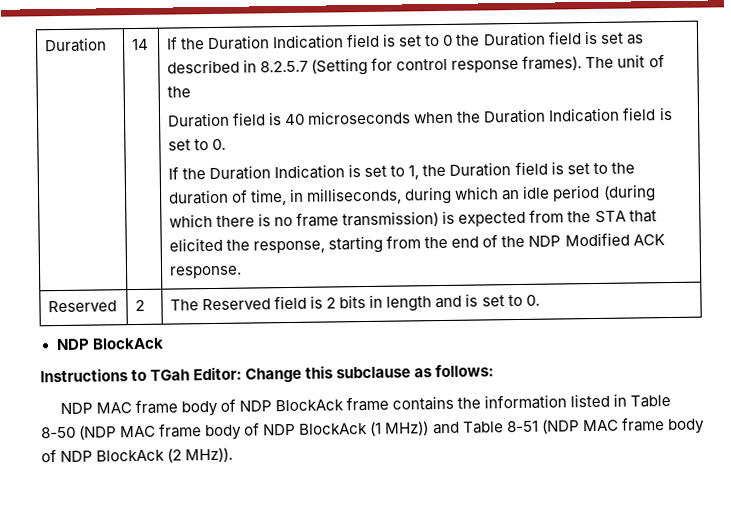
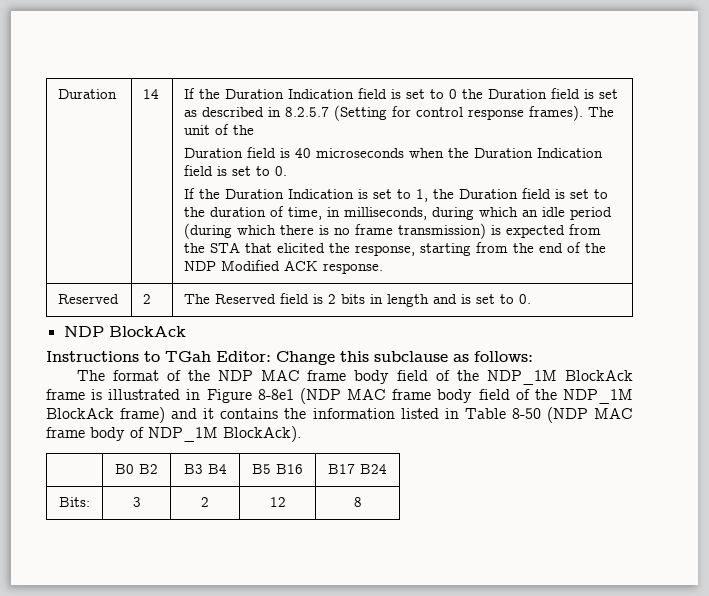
[59,396,390,417] NDP MAC frame body of NDP BlockAck frame -> [76,370,633,385] [46,388,633,404] [46,407,215,423] The format of the NDP MAC frame body field of the NDP_1M BlockAck frame is illustrated in Figure 8-8e1 (NDP MAC frame body field of the NDP_1M BlockAck frame) and it
[263,417,705,436] [41,447,234,463] NDP BlockAck (1 MHz)) and Table 8-51 (NDP MAC frame body of NDP BlockAck (2 MHz)). -> [148,426,301,442] [115,464,158,474] [183,464,227,474] [252,464,303,474] [328,464,387,474] [59,497,90,507] [132,497,141,507] [201,497,209,507] [269,497,286,507] [353,497,362,507] NDP_1M BlockAck). // | B0 B2 | B3 B4 | B5 B16 | B17 B24 // Bits: | 3 | 2 | 12 | 8

